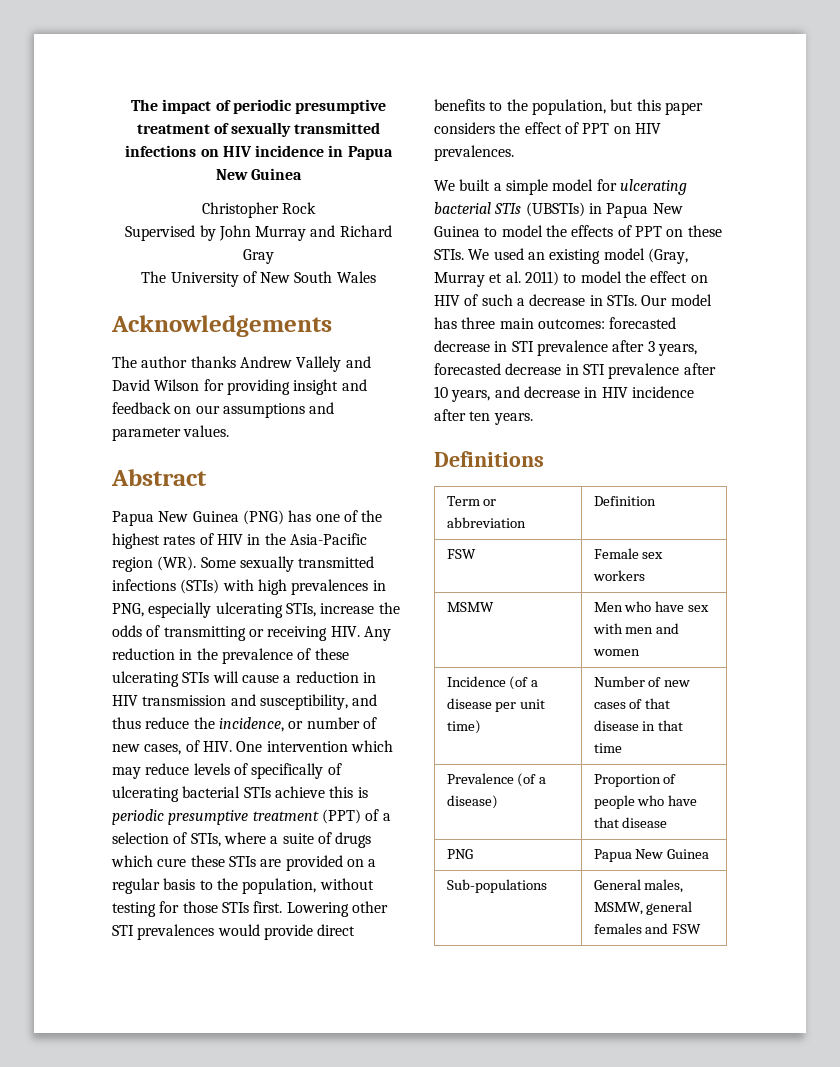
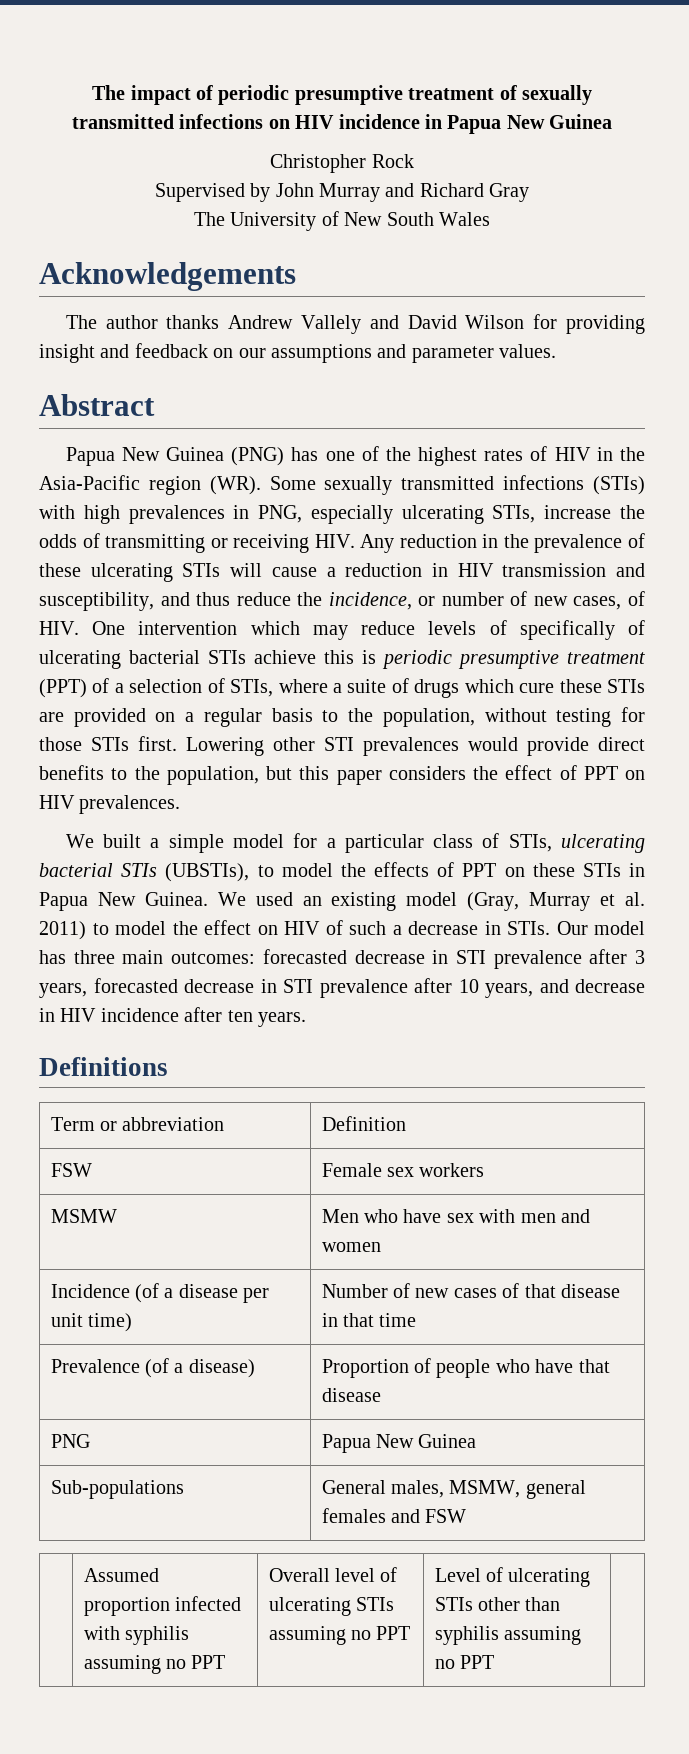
[619,179,687,195] [434,202,683,218] [434,226,480,237] ulcerating bacterial STIs (UBSTIs) in Papua New Guinea -> [326,833,645,853] [39,863,250,882] a particular class of STIs, ulcerating bacterial STIs (UBSTIs),
[434,249,464,260] STIs. -> [582,863,645,877] [39,892,208,911] STIs in Papua New Guinea.
(702, 929) none -> [83,1568,159,1582] [83,1596,241,1616] [83,1626,189,1645] [83,1655,226,1674] [268,1567,398,1582] [268,1597,394,1616] [268,1626,411,1645] [434,1567,591,1587] [434,1597,561,1611] [434,1626,581,1645] [434,1655,494,1669] // | Assumed proportion infected with syphilis assuming no PPT | Overall level of ulcerating STIs assuming no PPT | Level of ulcerating STIs other than syphilis assuming no PPT |

